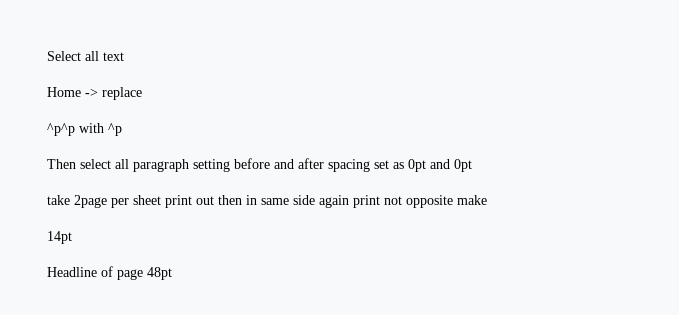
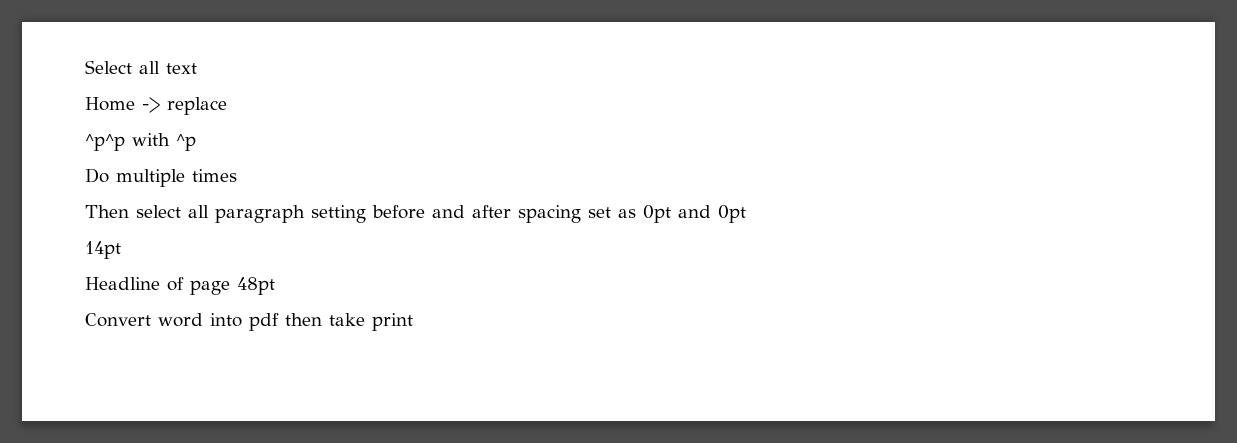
(122, 129) none -> [85,168,237,187] // Do multiple times
[47,195,487,208] // take 2page per sheet print out then in same side again print not opposite make -> (746, 214) none
(172, 273) none -> [85,313,413,331] // Convert word into pdf then take print

